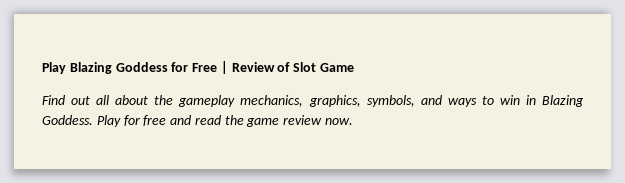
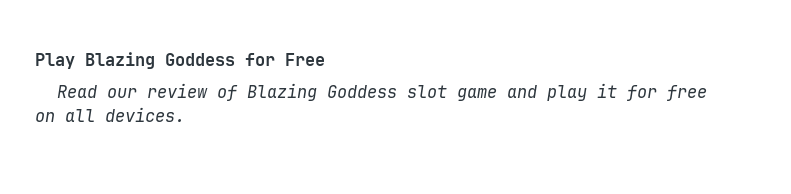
[220,61,355,74] [42,95,584,107] [42,115,354,127] | Review of Slot Game // Find out all about the gameplay mechanics, graphics, symbols, and ways to win in Blazing Goddess. Play for free and read the game review now. -> [56,83,707,101] [35,107,185,122] // Read our review of Blazing Goddess slot game and play it for free on all devices.

